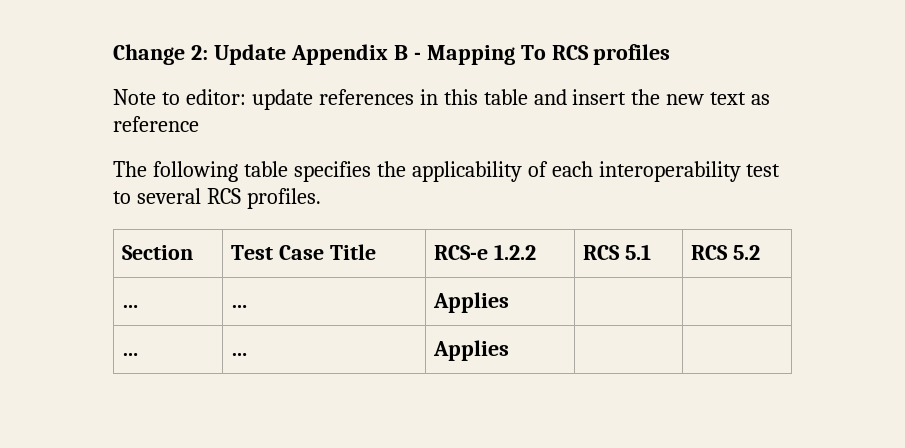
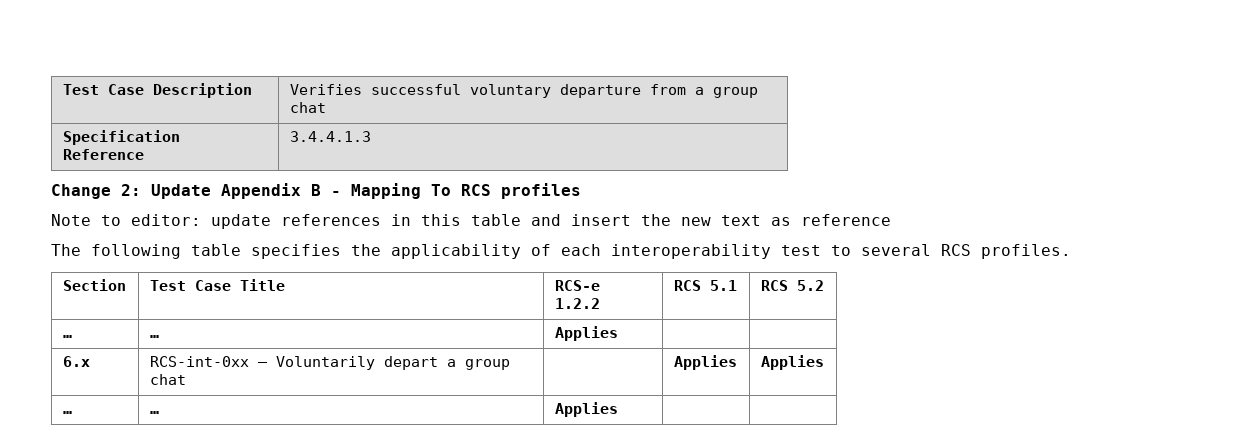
(113, 54) none -> [62,83,252,98] [289,84,758,98] [289,102,326,113] [62,130,180,145] [62,149,144,160] [289,131,371,142] Test Case Description | Verifies successful voluntary departure from a group chat // Specification Reference | 3.4.4.1.3 //
(509, 302) none -> [62,356,90,367] [149,356,510,370] [149,374,186,385] [673,355,737,370] [760,355,824,370] // 6.x | RCS-int-0xx – Voluntarily depart a group chat | | Applies | Applies

